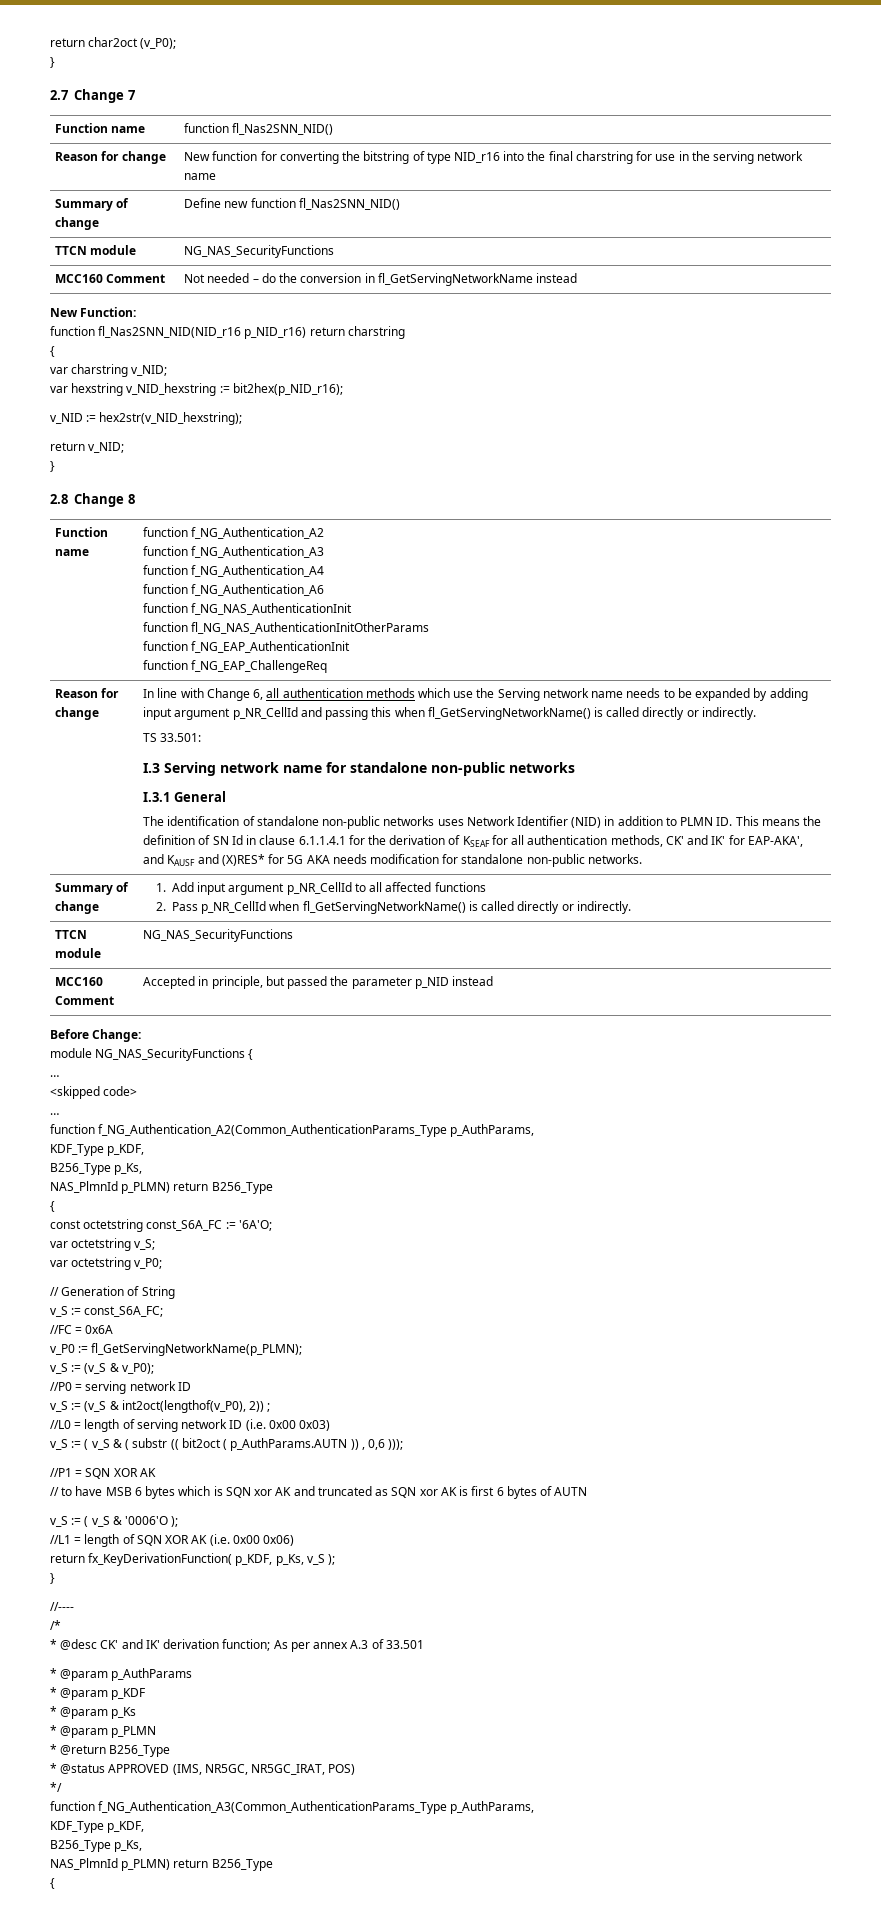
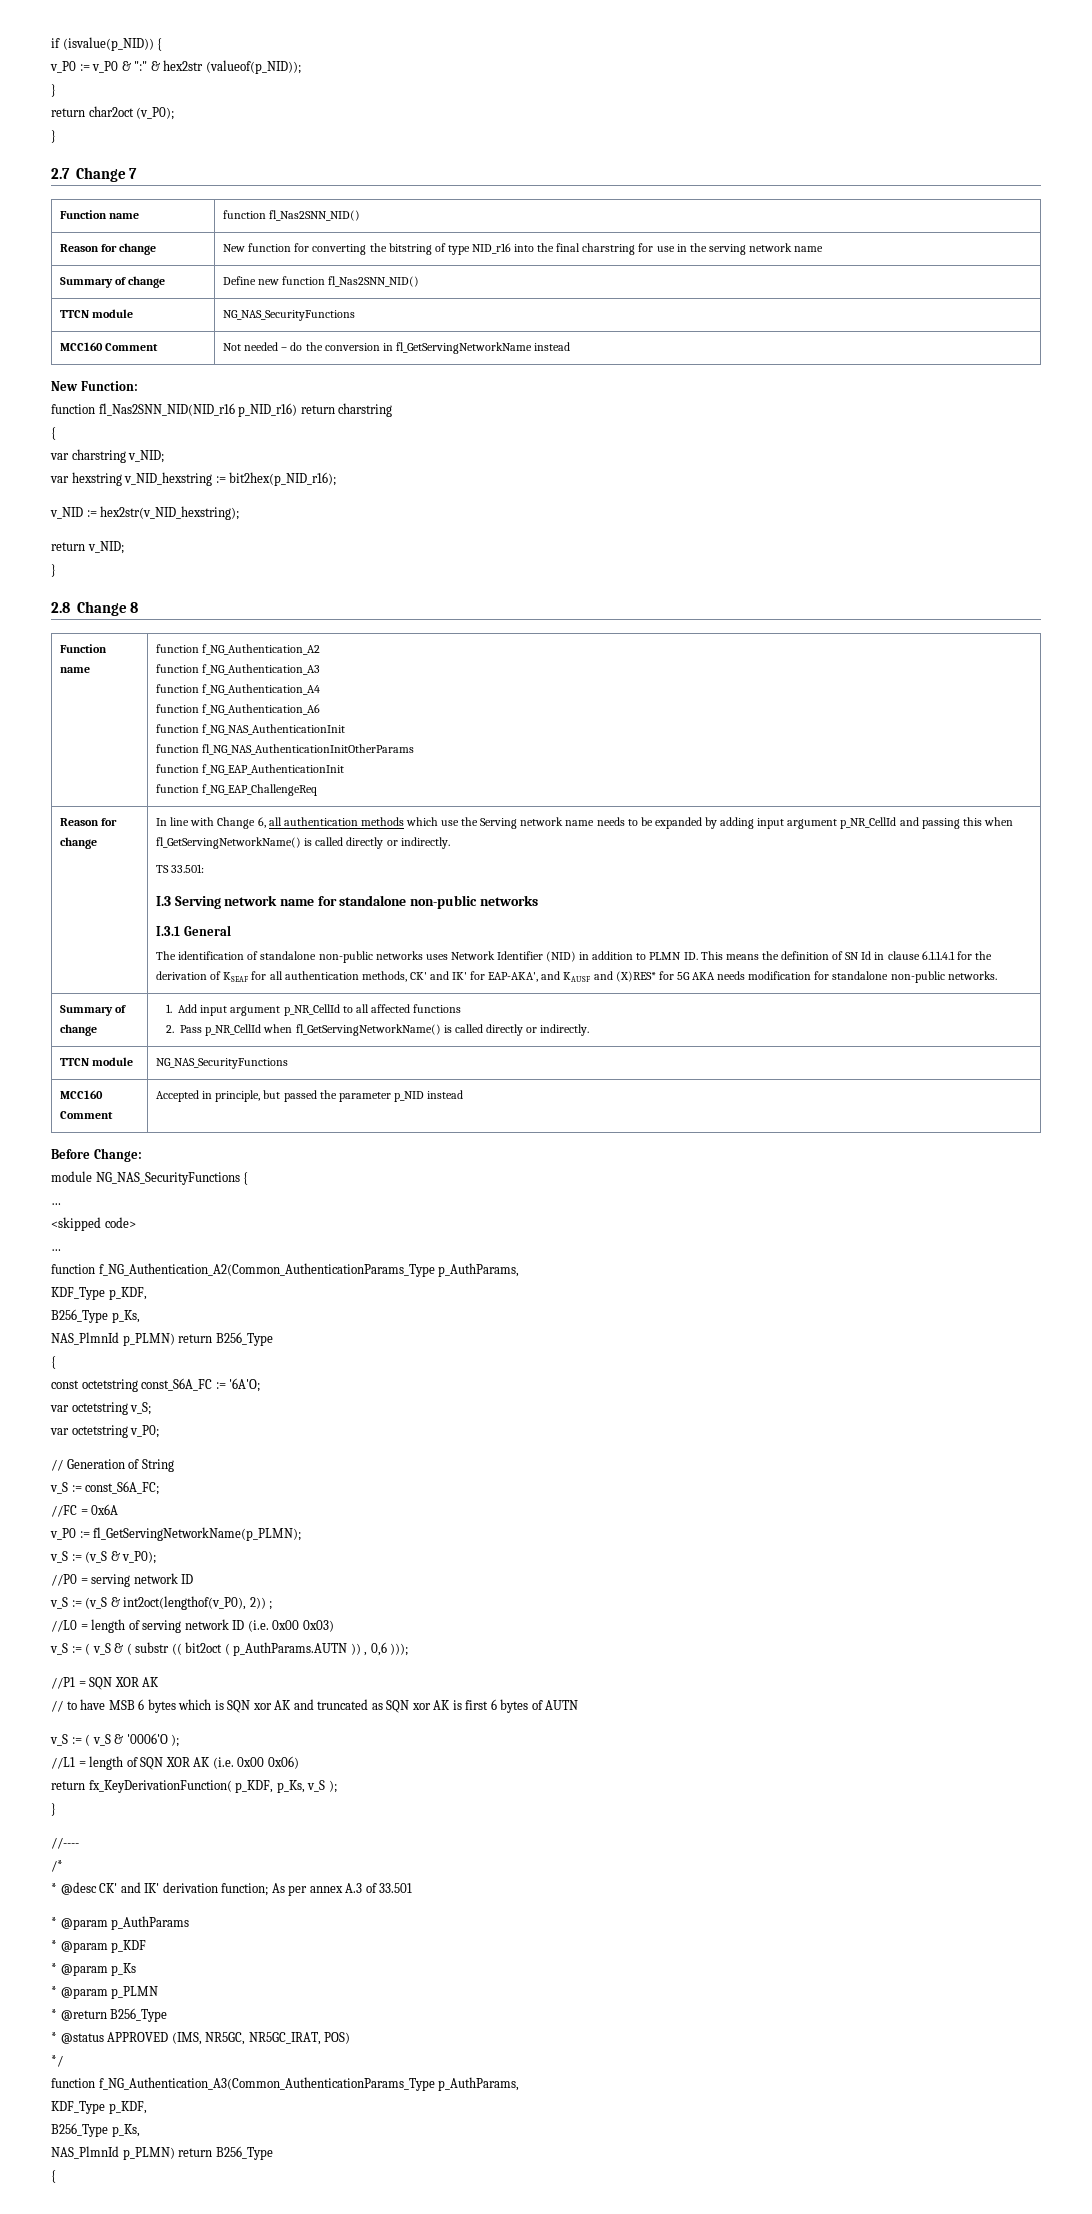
(50, 42) none -> [51,37,163,51] [50,60,301,74] [51,84,56,97] if (isvalue(p_NID)) { // v_P0 := v_P0 & ":" & hex2str (valueof(p_NID)); // } //

